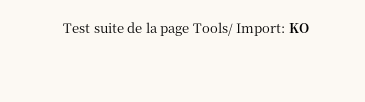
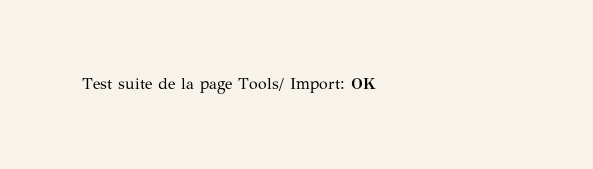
[288,23,309,33] KO -> [350,78,376,89] OK

